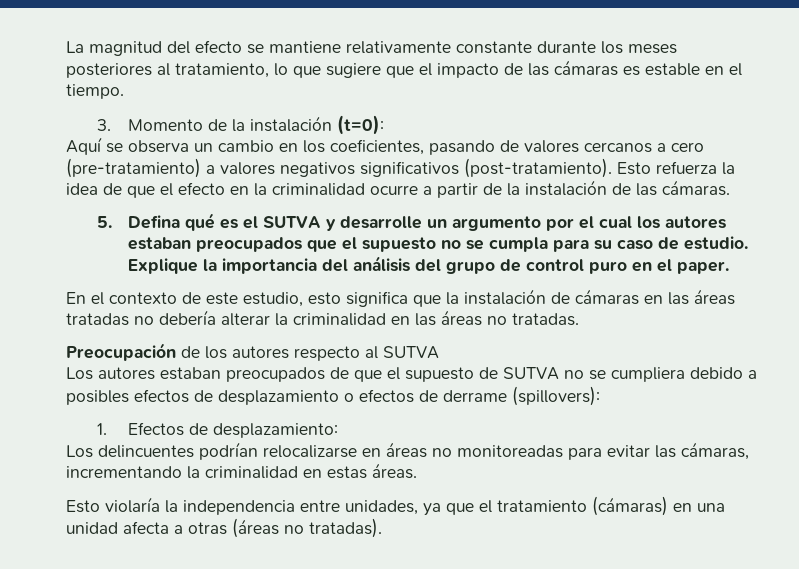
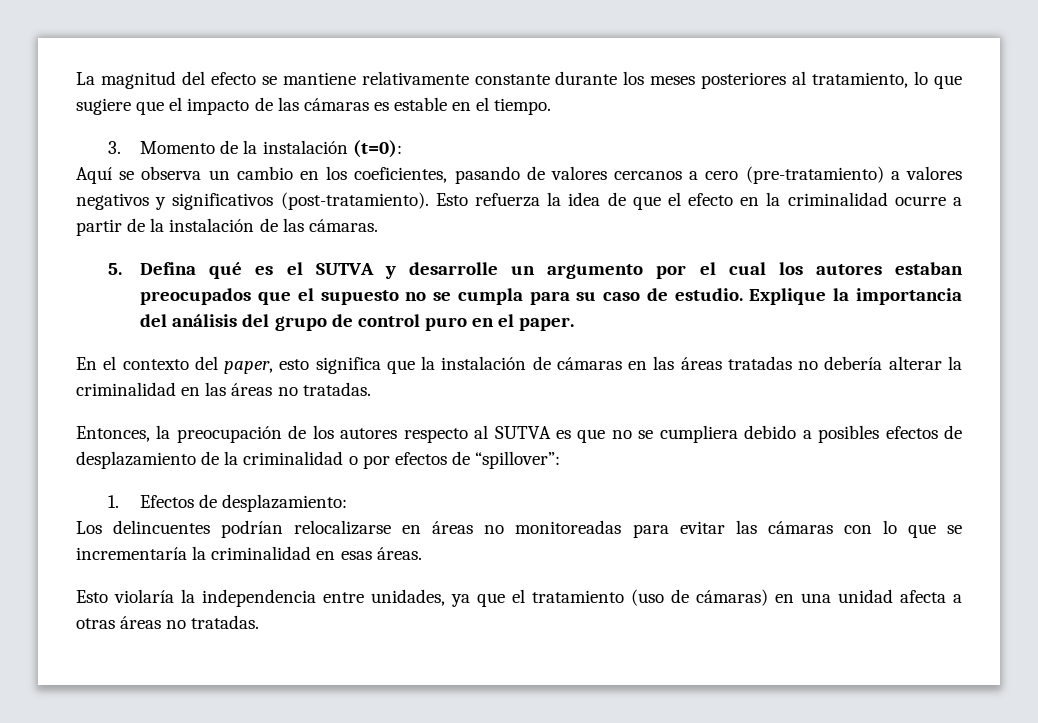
(355, 169) none -> [155,197,167,210] y
[182,292,303,307] de este estudio, -> [194,356,274,374] del paper,
[66,343,176,361] Preocupación -> [76,425,282,443] Entonces, la preocupación
[66,367,559,382] // Los autores estaban preocupados de que el supuesto de SUTVA -> [556,429,606,443] es que
[344,386,600,406] o efectos de derrame (spillovers): -> [201,451,561,469] de la criminalidad o por efectos de “spillover”:
[681,442,749,460] [66,466,367,479] cámaras, incrementando la criminalidad en estas -> [767,520,963,538] [76,546,372,560] cámaras con lo que se incrementaría la criminalidad en esas
[592,496,668,516] (cámaras) -> [631,589,768,606] (uso de cámaras)
[232,518,382,538] (áreas no tratadas). -> [120,615,260,629] áreas no tratadas.

